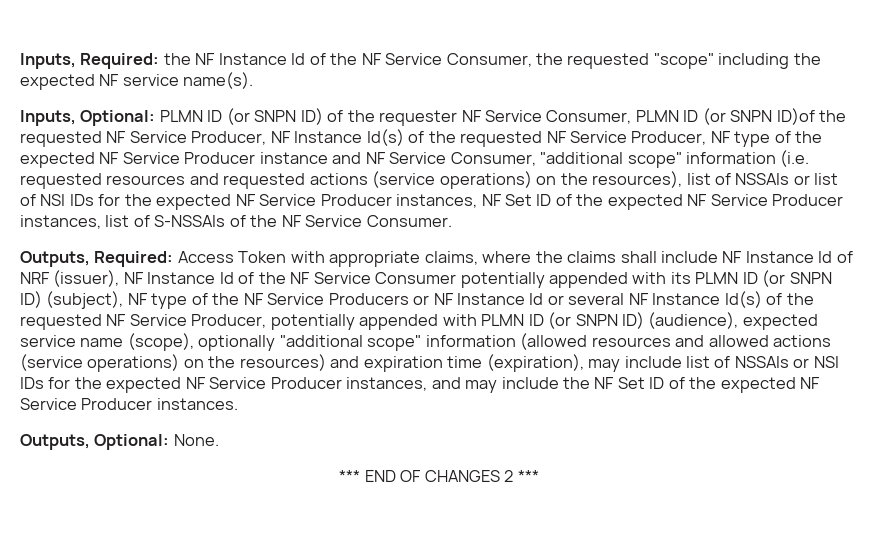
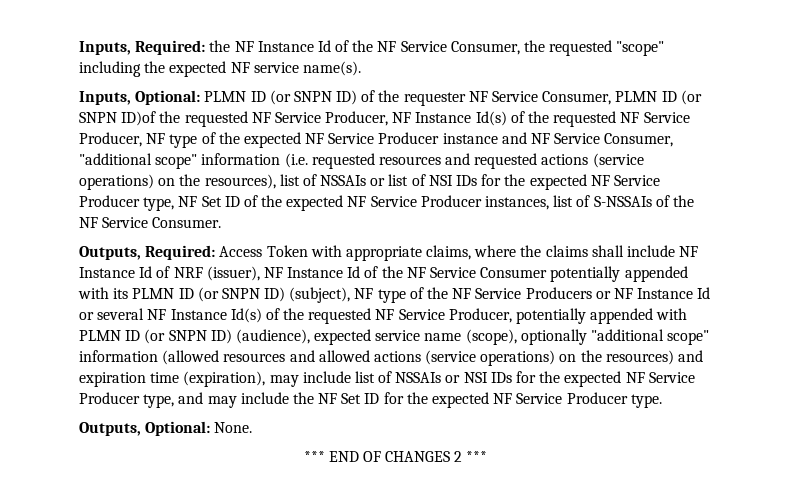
[396,194,478,208] instances, -> [143,197,175,211] type,
[346,377,428,391] instances, -> [143,394,175,408] type,
[668,377,820,393] [20,398,238,410] of the expected NF Service Producer instances. -> [383,392,662,408] for the expected NF Service Producer type.

